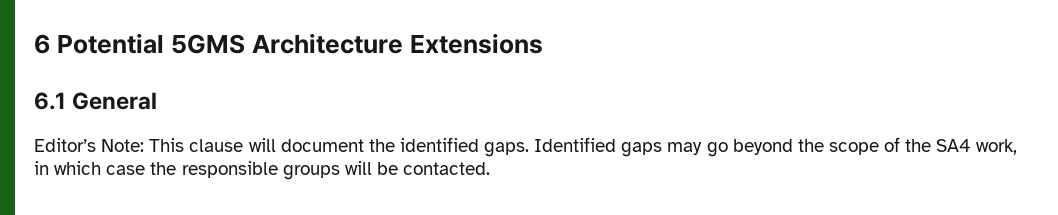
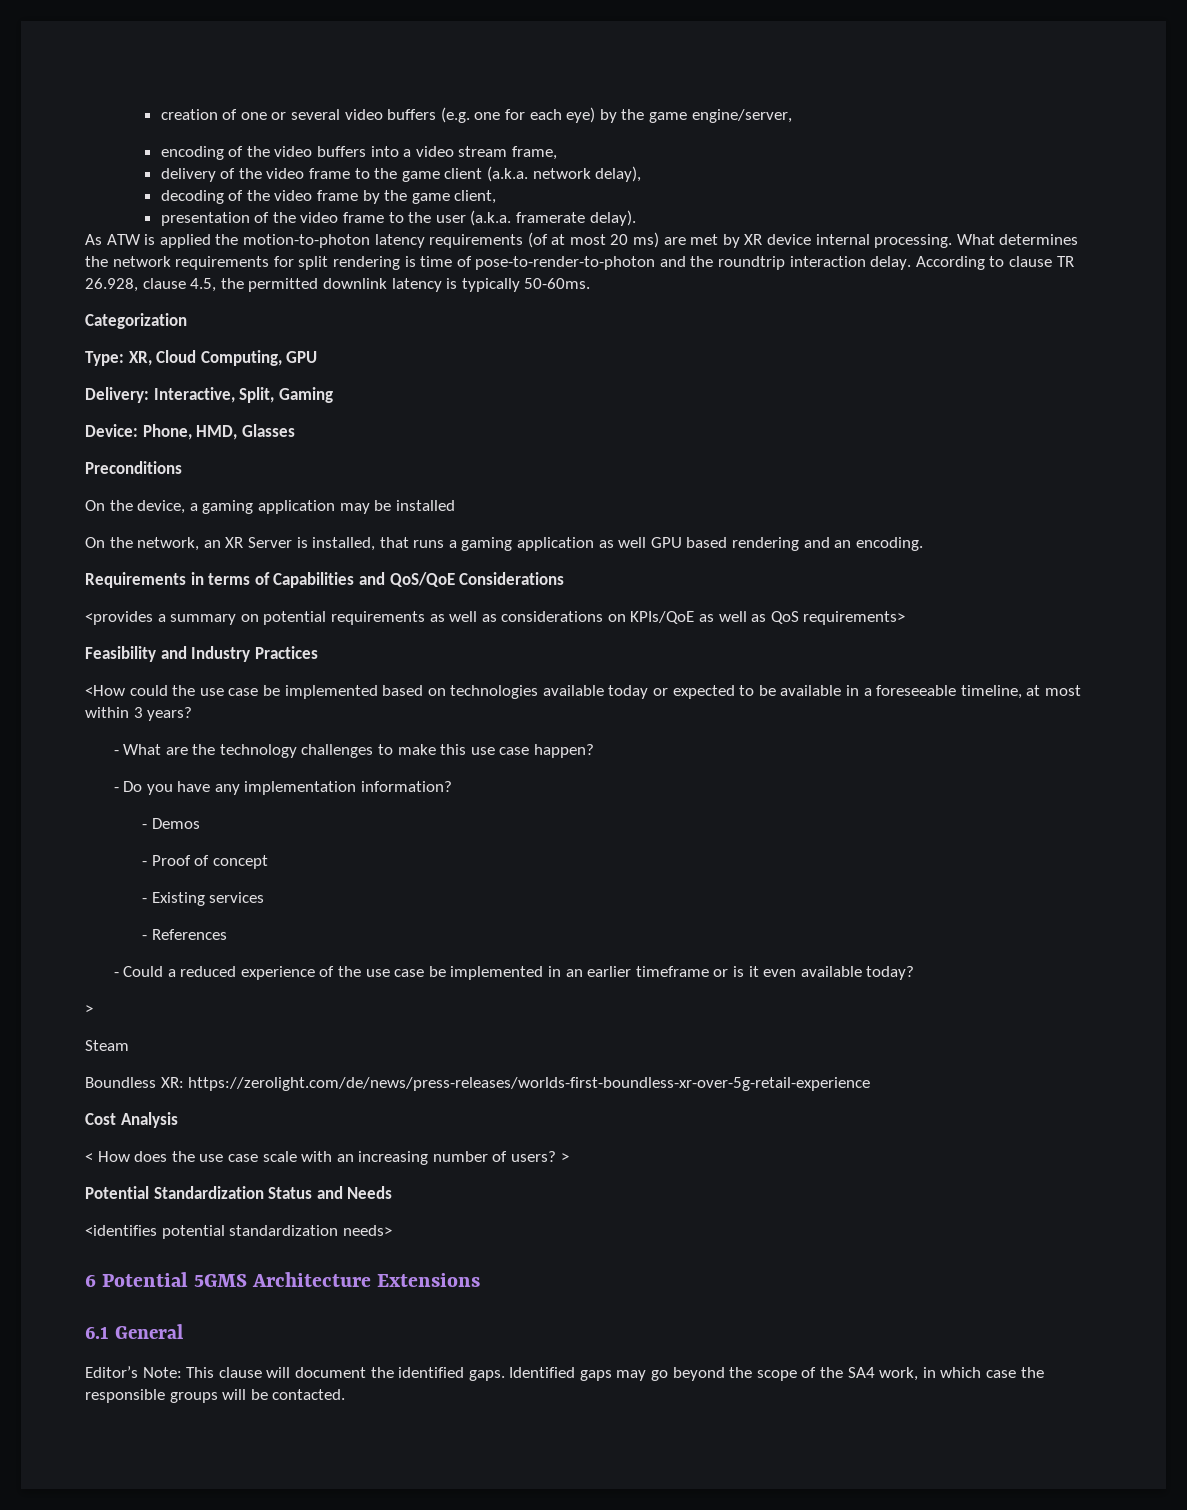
(34, 44) none -> [160,107,792,123] [160,146,558,160] [160,166,642,182] [160,190,497,204] [160,210,636,226] [85,232,1079,248] [85,256,1074,270] [85,278,591,292] [85,313,187,329] [85,350,318,366] [85,387,333,403] [85,424,295,440] [85,461,182,474] [85,500,455,514] [85,537,923,551] [85,572,565,588] [85,611,906,625] [85,646,318,662] [85,685,1081,699] [85,707,193,721] [113,744,594,758] [113,781,453,795] [142,818,200,829] [142,855,268,869] [142,892,265,906] [142,929,227,940] [113,966,915,980] [85,1005,93,1014] [85,1040,129,1051] [85,1077,871,1091] [85,1112,178,1128] [85,1151,569,1165] [85,1186,393,1199] [85,1225,392,1239] creation of one or several video buffers (e.g. one for each eye) by the game engine/server, // encoding of the video buffers into a video stream frame, // delivery of the video frame to the game client (a.k.a. network delay), // decoding of the video frame by the game client, // presentation of the video frame to the user (a.k.a. framerate delay). // As ATW is applied the motion-to-photon latency requirements (of at most 20 ms) are met by XR device internal processing. What determines the network requirements for split rendering is time of pose-to-render-to-photon and the roundtrip interaction delay. According to clause TR 26.928, clause 4.5, the permitted downlink latency is typically 50-60ms. // Categorization // Type: XR, Cloud Computing, GPU // Delivery: Interactive, Split, Gaming // Device: Phone, HMD, Glasses // Preconditions // On the device, a gaming application may be installed // On the network, an XR Server is installed, that runs a gaming application as well GPU based rendering and an encoding. // Requirements in terms of Capabilities and QoS/QoE Considerations // <provides a summary on potential requirements as well as considerations on KPIs/QoE as well as QoS requirements> // Feasibility and Industry Practices // <How could the use case be implemented based on technologies available today or expected to be available in a foreseeable timeline, at most within 3 years? // - What are the technology challenges to make this use case happen? // - Do you have any implementation information? // - Demos // - Proof of concept // - Existing services // - References // - Could a reduced experience of the use case be implemented in an earlier timeframe or is it even available today? // > // Steam // Boundless XR: https://zerolight.com/de/news/press-releases/worlds-first-boundless-xr-over-5g-retail-experience // Cost Analysis // < How does the use case scale with an increasing number of users? > // Potential Standardization Status and Needs // <identifies potential standardization needs> //

